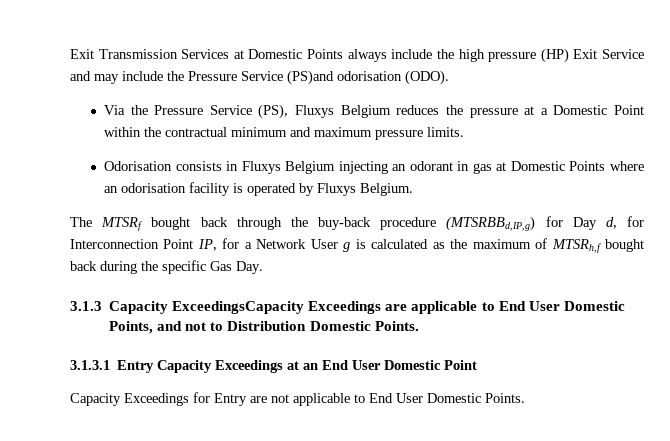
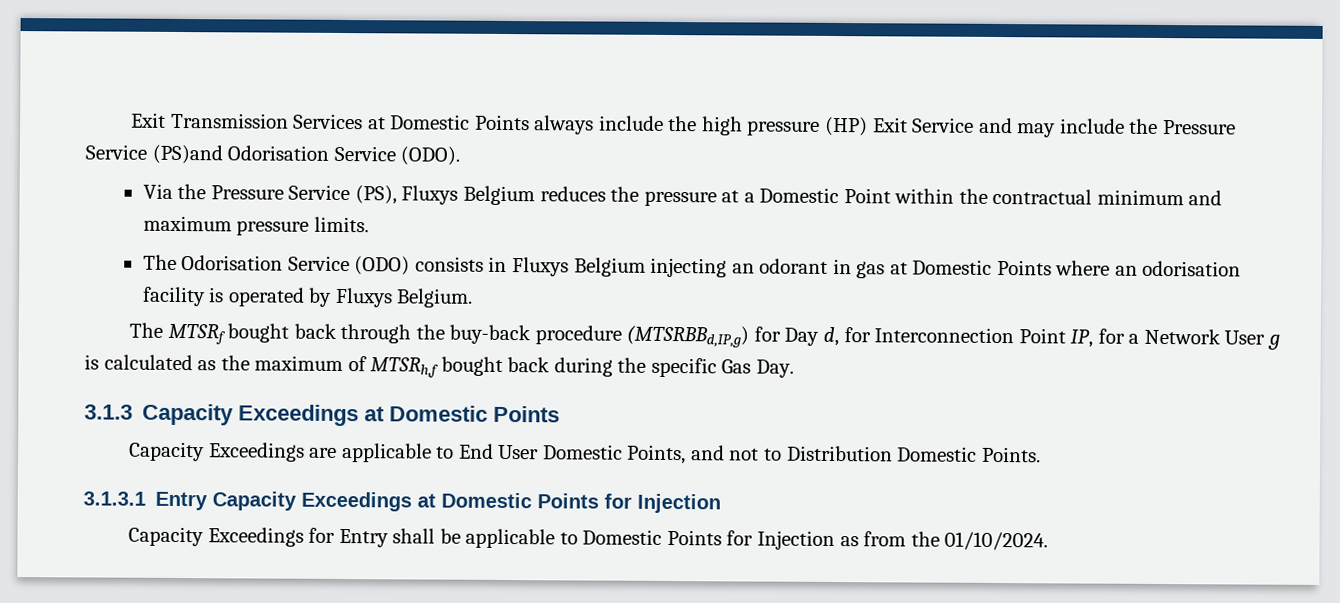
[337,71,402,81] odorisation -> [227,145,396,162] Odorisation Service
[103,161,172,171] Odorisation -> [142,254,411,276] The Odorisation Service (ODO)
[172,301,305,314] ExceedingsCapacity -> [238,404,561,427] [129,441,206,462] Exceedings at Domestic Points // Capacity
[303,360,478,370] an End User Domestic Point -> [441,492,722,514] Domestic Points for Injection
[250,393,525,406] are not applicable to End User Domestic Points. -> [392,528,1049,551] shall be applicable to Domestic Points for Injection as from the 01/10/2024.

